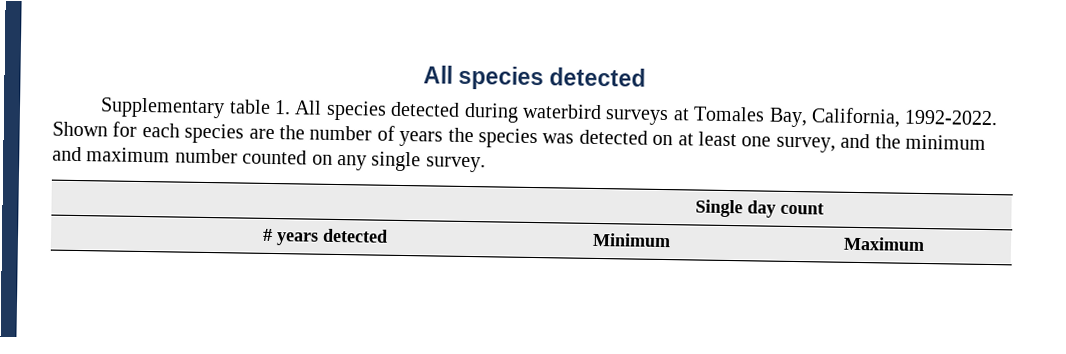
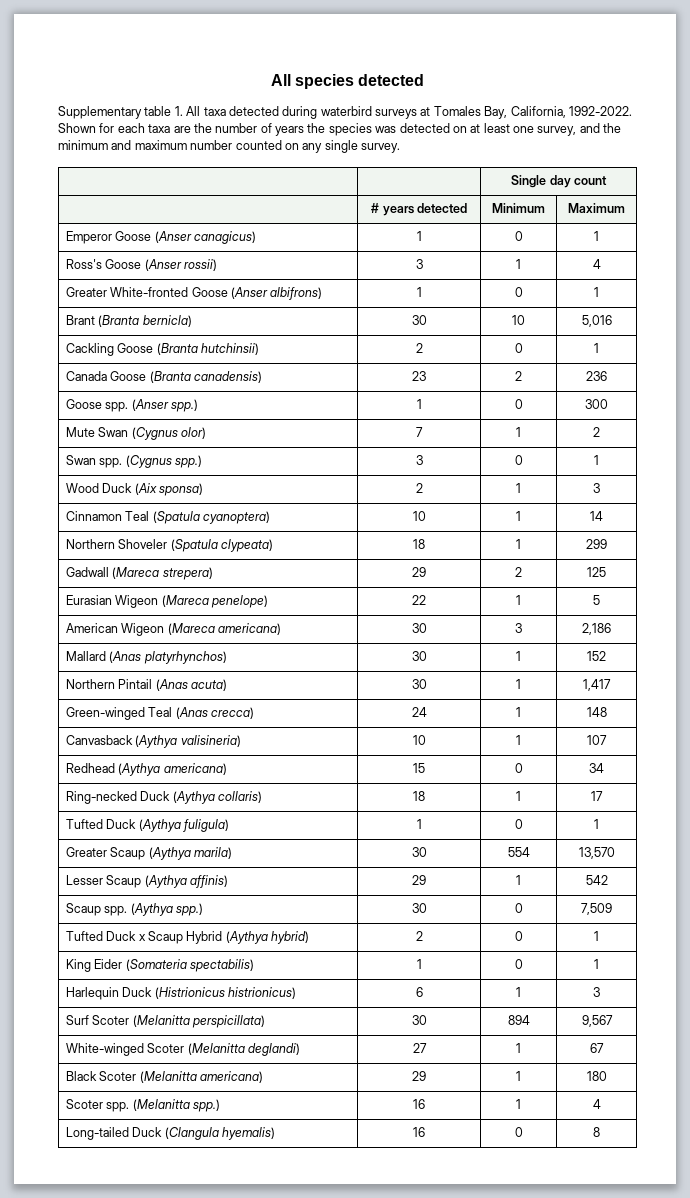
[325,100,387,121] species -> [203,107,226,116] taxa
[184,123,245,144] species -> [148,124,171,133] taxa
(925, 244) none -> [65,231,257,244] [416,231,422,241] [514,231,523,241] [594,231,599,241] [65,259,218,271] [415,259,423,269] [516,259,521,269] [592,259,601,269] [65,287,323,300] [416,287,422,297] [514,287,523,297] [594,287,599,297] [65,315,192,327] [411,315,427,325] [512,315,525,325] [581,315,612,327] [65,343,260,356] [415,343,423,353] [514,343,523,353] [594,343,599,353] [65,371,263,383] [412,371,426,381] [515,371,522,381] [586,371,607,381] [65,399,199,412] [416,399,422,409] [514,399,523,409] [585,399,608,409] [65,427,207,440] [416,427,423,437] [516,427,521,437] [593,427,600,437] [65,455,203,468] [415,455,423,465] [514,455,523,465] [594,455,599,465] [65,483,204,496] [415,483,423,493] [516,483,521,493] [593,483,600,493] [65,511,271,524] [412,511,426,521] [516,511,521,521] [590,511,603,521] [65,539,274,552] [413,539,425,549] [516,539,521,549] [586,539,607,549] [65,567,213,580] [412,567,426,577] [515,567,522,577] [587,567,606,577] [65,595,269,608] [412,595,426,605] [516,595,521,605] [593,595,600,605] [65,623,282,636] [411,623,427,633] [515,623,522,633] [582,623,611,635] [65,651,227,664] [411,651,427,661] [516,651,521,661] [587,651,606,661] [65,679,228,691] [411,679,427,689] [516,679,521,689] [583,679,611,691] [65,707,255,720] [411,707,427,717] [516,707,521,717] [586,707,607,717] [65,735,241,748] [412,735,426,745] [516,735,521,745] [587,735,607,745] [65,763,227,776] [413,763,425,773] [514,763,523,773] [589,763,604,773] [65,791,263,804] [413,791,425,801] [516,791,521,801] [591,791,603,801] [65,819,230,832] [416,819,422,829] [514,819,523,829] [594,819,599,829] [65,847,233,860] [411,847,427,857] [507,847,530,857] [578,847,615,859] [65,875,229,888] [412,875,426,885] [516,875,521,885] [585,875,608,885] [65,903,204,916] [411,903,427,913] [514,903,523,913] [581,903,612,915] [65,931,310,944] [415,931,423,941] [514,931,523,941] [594,931,599,941] [65,959,255,972] [416,959,422,969] [514,959,523,969] [594,959,599,969] [65,987,297,1000] [415,987,423,997] [516,987,521,997] [593,987,600,997] [65,1015,266,1028] [411,1015,427,1025] [507,1015,530,1025] [581,1015,613,1027] [65,1043,301,1056] [412,1043,427,1053] [516,1043,521,1053] [590,1043,604,1053] [65,1071,264,1083] [412,1071,426,1081] [516,1071,521,1081] [586,1071,607,1081] [65,1099,221,1112] [413,1099,425,1109] [516,1099,521,1109] [592,1099,601,1109] [65,1127,276,1140] [413,1127,425,1137] [514,1127,523,1137] [593,1127,600,1137] // Emperor Goose (Anser canagicus) | 1 | 0 | 1 // Ross's Goose (Anser rossii) | 3 | 1 | 4 // Greater White-fronted Goose (Anser albifrons) | 1 | 0 | 1 // Brant (Branta bernicla) | 30 | 10 | 5,016 // Cackling Goose (Branta hutchinsii) | 2 | 0 | 1 // Canada Goose (Branta canadensis) | 23 | 2 | 236 // Goose spp. (Anser spp.) | 1 | 0 | 300 // Mute Swan (Cygnus olor) | 7 | 1 | 2 // Swan spp. (Cygnus spp.) | 3 | 0 | 1 // Wood Duck (Aix sponsa) | 2 | 1 | 3 // Cinnamon Teal (Spatula cyanoptera) | 10 | 1 | 14 // Northern Shoveler (Spatula clypeata) | 18 | 1 | 299 // Gadwall (Mareca strepera) | 29 | 2 | 125 // Eurasian Wigeon (Mareca penelope) | 22 | 1 | 5 // American Wigeon (Mareca americana) | 30 | 3 | 2,186 // Mallard (Anas platyrhynchos) | 30 | 1 | 152 // Northern Pintail (Anas acuta) | 30 | 1 | 1,417 // Green-winged Teal (Anas crecca) | 24 | 1 | 148 // Canvasback (Aythya valisineria) | 10 | 1 | 107 // Redhead (Aythya americana) | 15 | 0 | 34 // Ring-necked Duck (Aythya collaris) | 18 | 1 | 17 // Tufted Duck (Aythya fuligula) | 1 | 0 | 1 // Greater Scaup (Aythya marila) | 30 | 554 | 13,570 // Lesser Scaup (Aythya affinis) | 29 | 1 | 542 // Scaup spp. (Aythya spp.) | 30 | 0 | 7,509 // Tufted Duck x Scaup Hybrid (Aythya hybrid) | 2 | 0 | 1 // King Eider (Somateria spectabilis) | 1 | 0 | 1 // Harlequin Duck (Histrionicus histrionicus) | 6 | 1 | 3 // Surf Scoter (Melanitta perspicillata) | 30 | 894 | 9,567 // White-winged Scoter (Melanitta deglandi) | 27 | 1 | 67 // Black Scoter (Melanitta americana) | 29 | 1 | 180 // Scoter spp. (Melanitta spp.) | 16 | 1 | 4 // Long-tailed Duck (Clangula hyemalis) | 16 | 0 | 8

